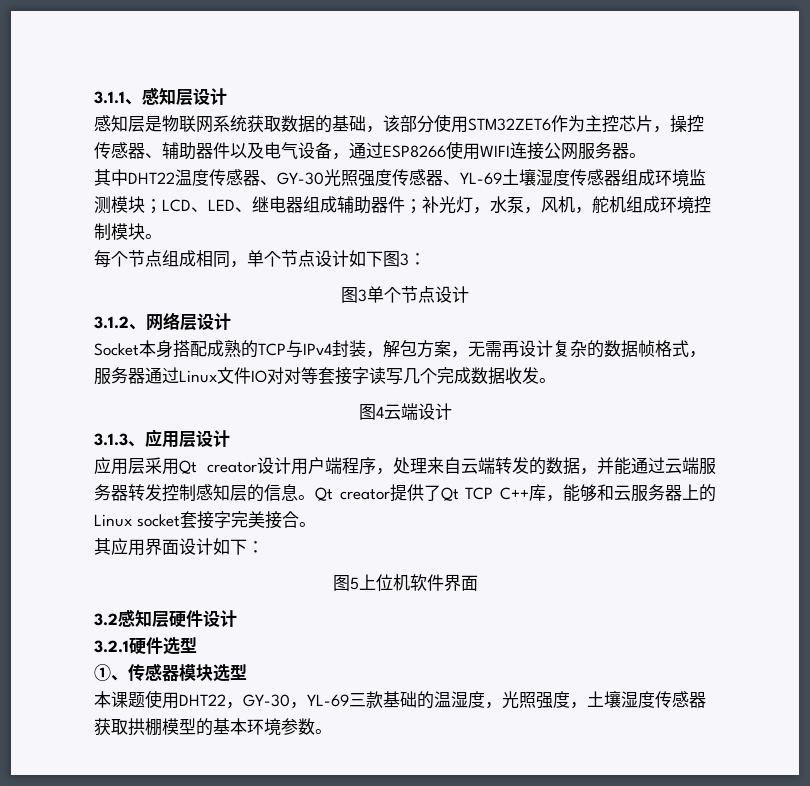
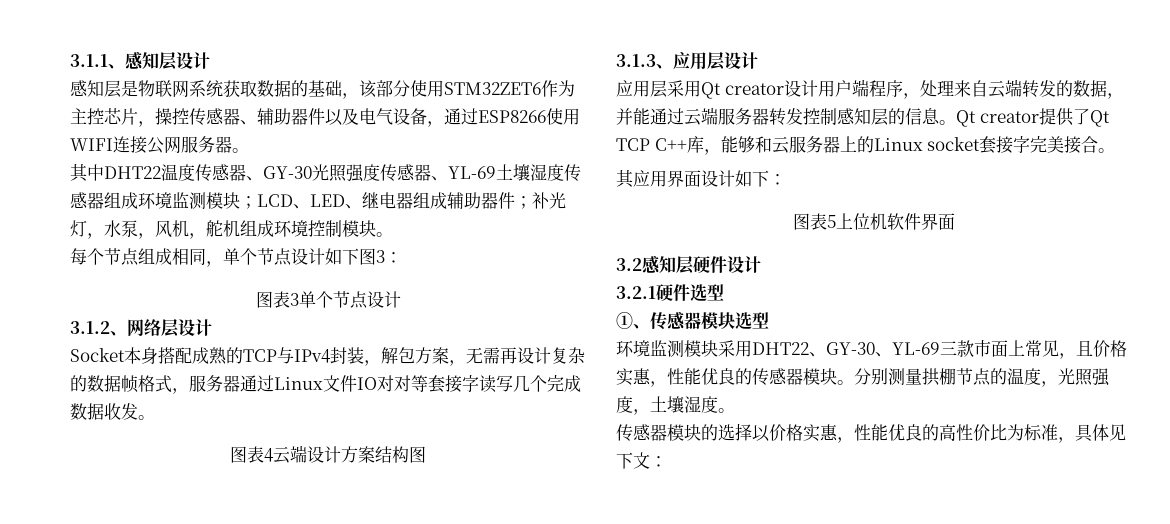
(358, 295) none -> [272,291,290,308] 表
(376, 412) none -> [247,446,264,463] 表
(452, 411) none -> [341,446,426,463] 方案结构图
(350, 583) none -> [810,213,827,230] 表
[94,690,468,709] 本课题使用DHT22，GY-30，YL-69三款基础的温湿 -> [616,340,1127,359] [616,368,1024,387] 环境监测模块采用DHT22、GY-30、YL-69三款市面上常见，且价格实惠，性能优良的传感器模块。分别测量拱棚节点的温
[655,691,706,708] [94,718,332,736] 传感器获取拱棚模型的基本环境参数。 -> [718,408,735,413] [616,423,1126,443] [616,452,667,469] 。 // 传感器模块的选择以价格实惠，性能优良的高性价比为标准，具体见下文：

